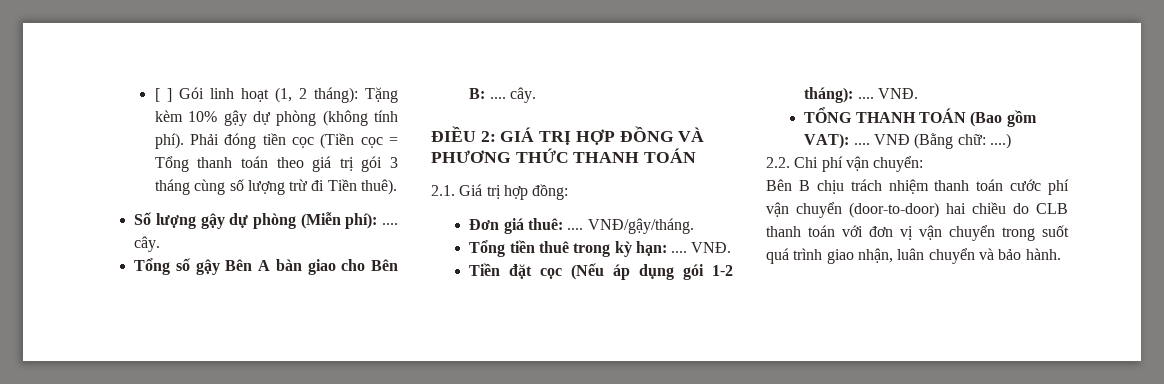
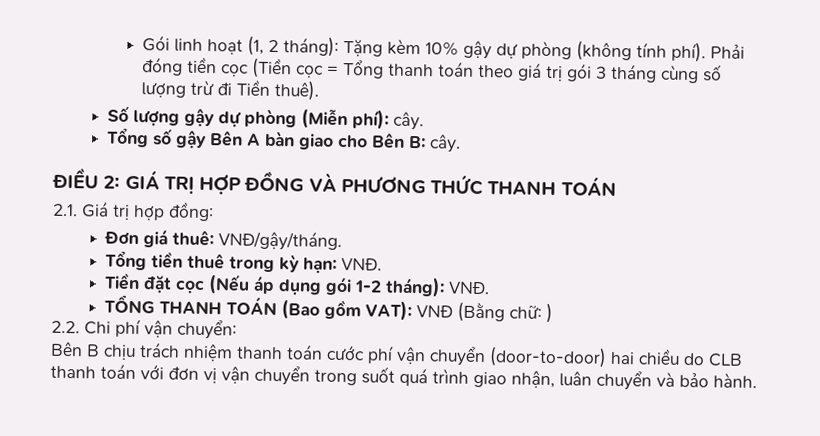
[154,88,172,102] [ ] -> (142, 43) none
[382,223,398,225] .... -> (390, 119) none
[489,97,506,99] .... -> (427, 142) none
[567,228,584,230] .... -> (215, 238) none
[671,251,688,253] .... -> (338, 265) none
[857,97,874,99] .... -> (446, 287) none
[853,143,870,145] .... -> (413, 311) none
[989,133,1011,149] ....) -> [546,302,554,324] )

